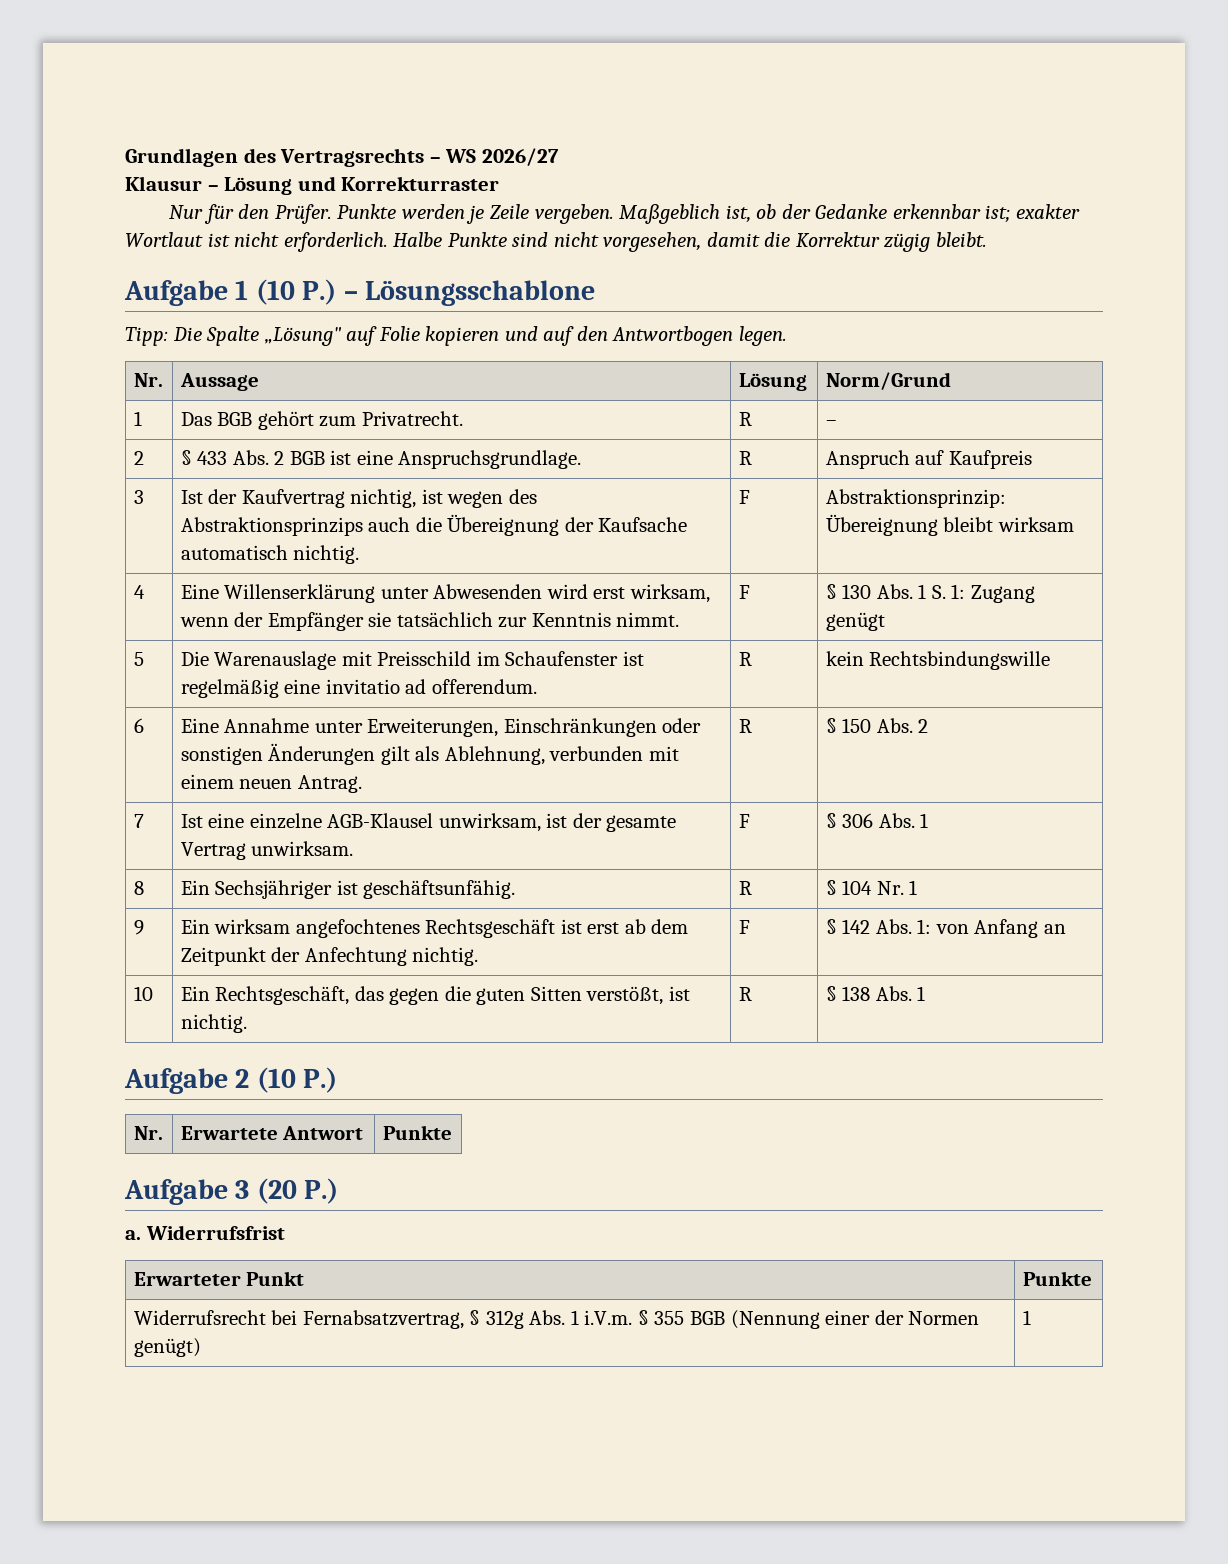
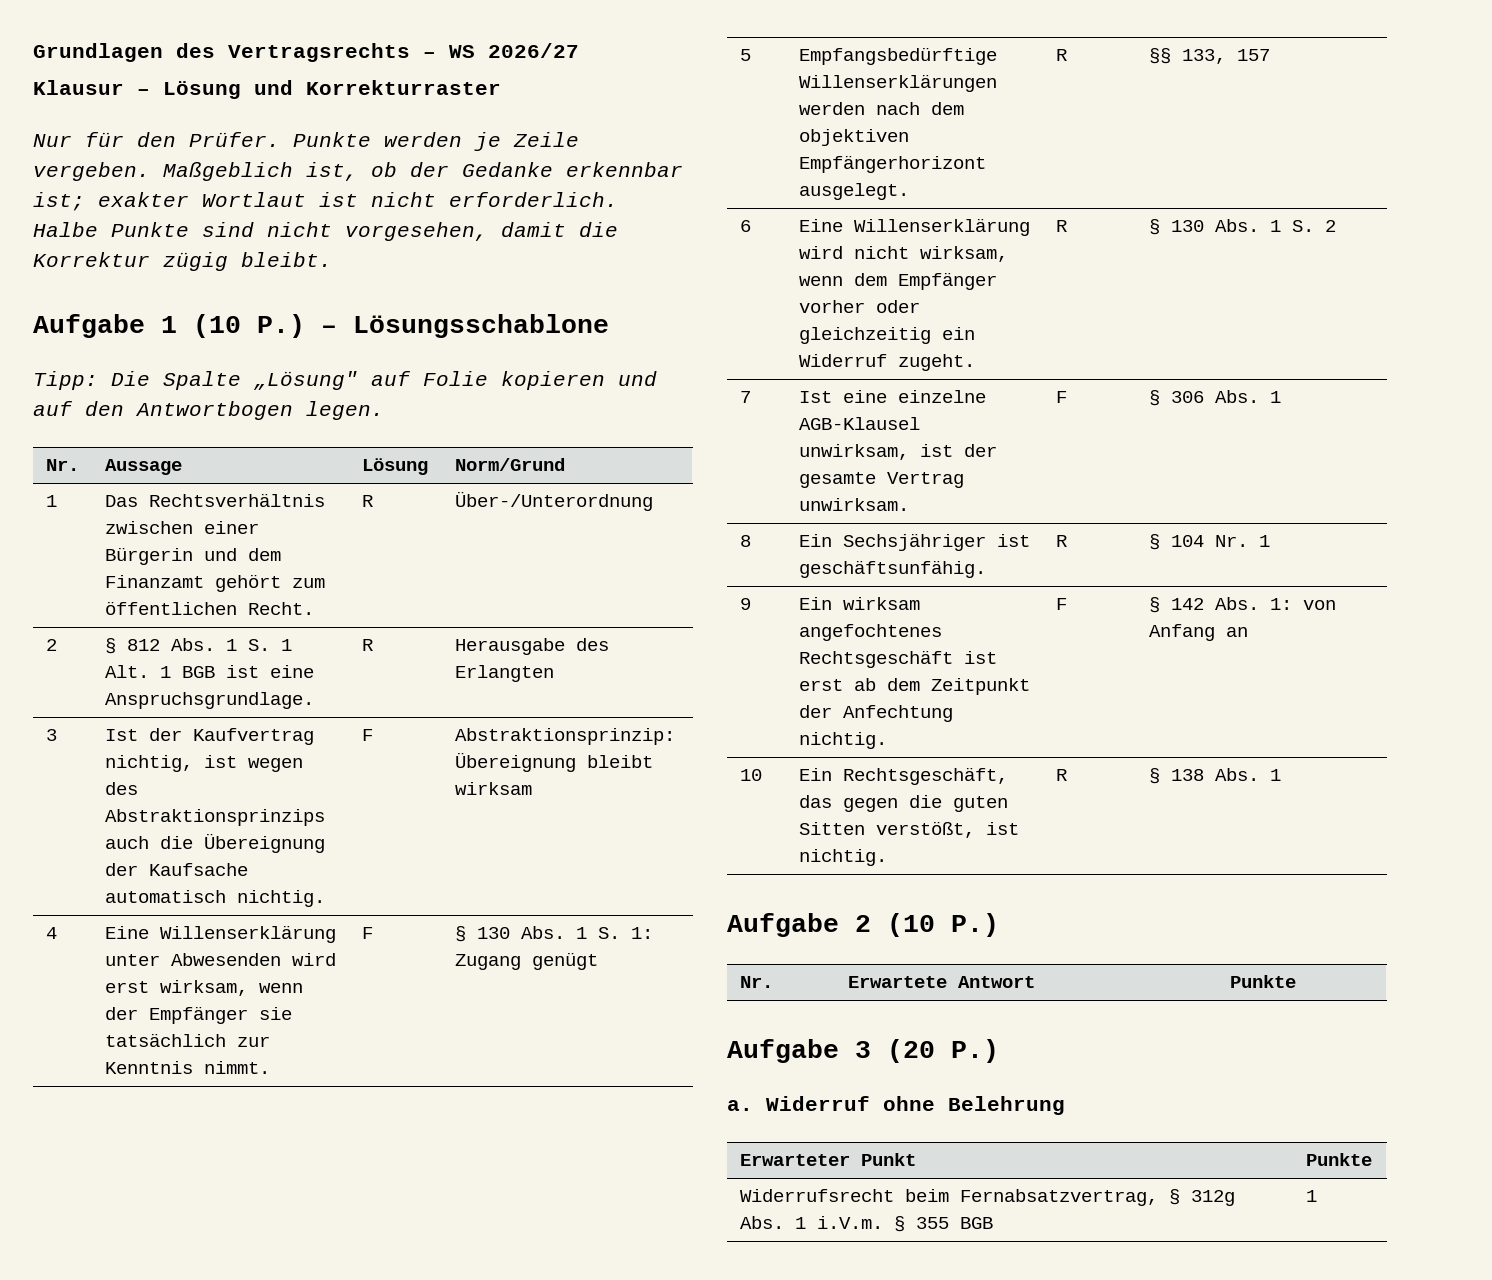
[217,411,463,430] [738,412,752,426] [825,420,837,426] BGB gehört zum Privatrecht. | R | – -> [148,493,325,507] [104,521,259,534] [104,547,281,565] [104,574,325,592] [104,601,314,615] [361,495,373,507] [454,491,653,511] Rechtsverhältnis zwischen einer Bürgerin und dem Finanzamt gehört zum öffentlichen Recht. | R | Über-/Unterordnung
[197,450,285,465] 433 Abs. 2 -> [126,638,292,651] [104,665,171,678] 812 Abs. 1 S. 1 Alt. 1
[825,450,1032,469] Anspruch auf Kaufpreis -> [454,638,609,655] [454,665,554,682] Herausgabe des Erlangten
[180,651,644,670] [180,679,537,698] [738,652,752,666] [825,651,1051,670] [133,718,144,733] [180,718,702,737] [180,743,679,765] [180,774,362,793] [738,719,752,733] [825,718,913,733] Die Warenauslage mit Preisschild im Schaufenster ist regelmäßig eine invitatio ad offerendum. | R | kein Rechtsbindungswille // 6 | Eine Annahme unter Erweiterungen, Einschränkungen oder sonstigen Änderungen gilt als Ablehnung, verbunden mit einem neuen Antrag. | R | § 150 Abs. -> [798,47,997,65] [798,74,997,92] [798,102,964,115] [798,129,909,146] [798,155,986,173] [798,183,909,200] [1055,49,1067,61] [1148,48,1270,64] [739,220,751,232] [798,218,1030,236] [798,246,1008,262] [798,272,997,290] [798,300,920,313] [798,327,975,344] [798,354,975,371] [1055,220,1067,232] [1148,219,1314,235] Empfangsbedürftige Willenserklärungen werden nach dem objektiven Empfängerhorizont ausgelegt. | R | §§ 133, 157 // 6 | Eine Willenserklärung wird nicht wirksam, wenn dem Empfänger vorher oder gleichzeitig ein Widerruf zugeht. | R | § 130 Abs. 1 S.
[145,1225,285,1240] Widerrufsfrist -> [766,1096,1065,1115] Widerruf ohne Belehrung
[271,1310,298,1325] bei -> [904,1189,949,1202] beim
[730,1310,980,1329] [133,1338,201,1357] (Nennung einer der Normen genügt) -> (993, 1223) none

